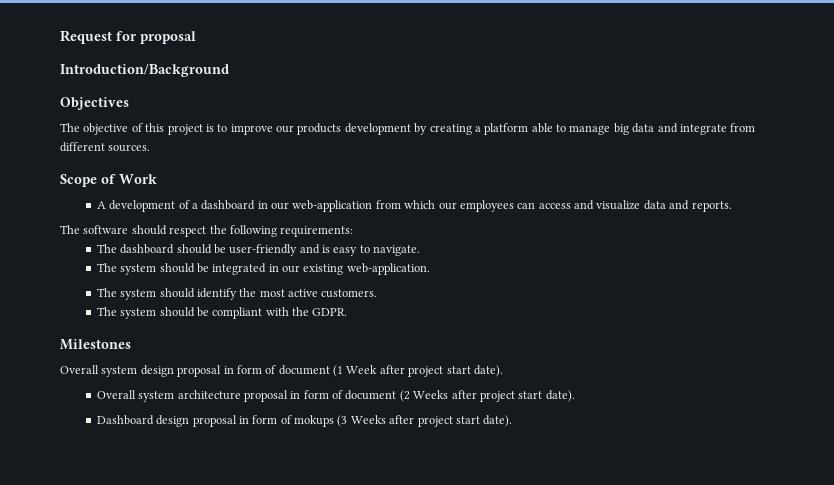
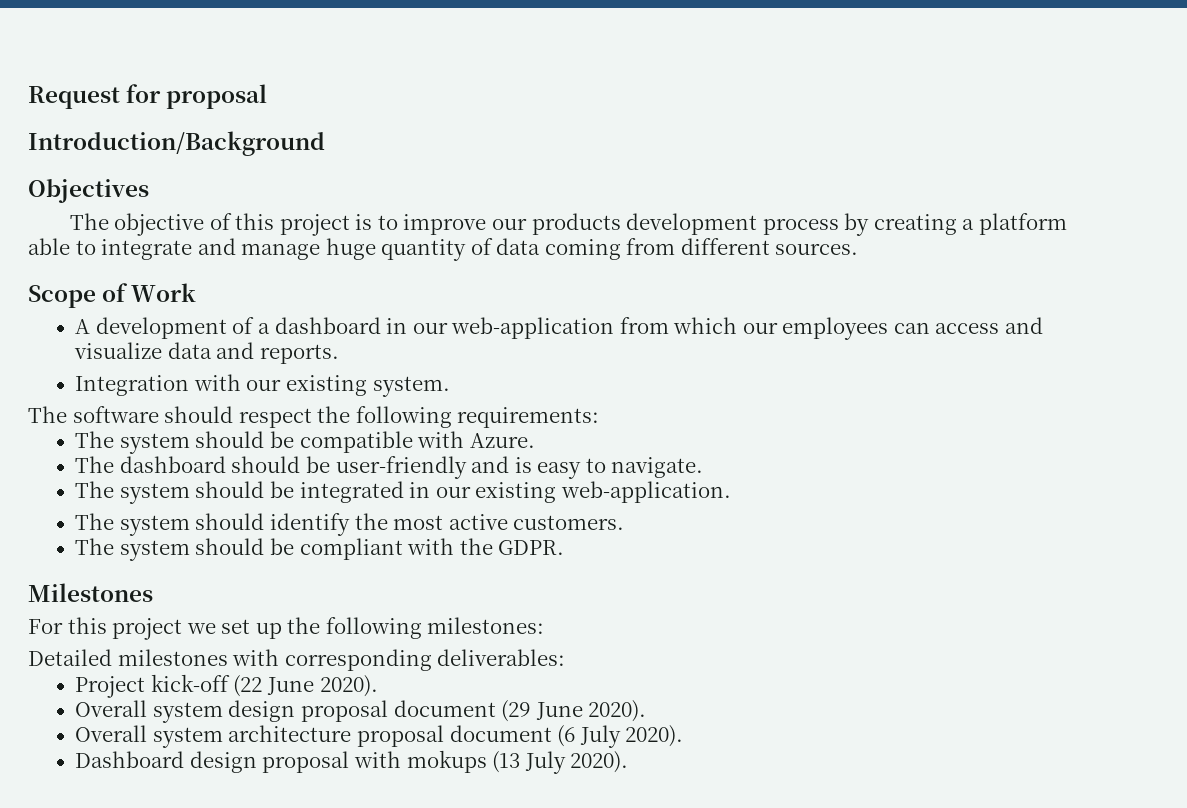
(411, 129) none -> [762,218,839,235] process
[569,123,727,135] manage big data and integrate -> [101,238,621,261] integrate and manage huge quantity of data coming
(732, 206) none -> [75,374,450,397] // Integration with our existing system.
(354, 231) none -> [75,431,535,454] // The system should be compatible with Azure.
[60,365,503,377] [96,390,575,402] [96,415,513,427] Overall system design proposal in form of document (1 Week after project start date). // Overall system architecture proposal in form of document (2 Weeks after project start date). // Dashboard design proposal in form of mokups (3 Weeks after project start date). -> [28,617,545,640] [28,649,566,671] [75,674,378,698] [75,700,647,723] [75,725,684,748] [75,750,629,774] For this project we set up the following milestones: // Detailed milestones with corresponding deliverables: // Project kick-off (22 June 2020). // Overall system design proposal document (29 June 2020). // Overall system architecture proposal document (6 July 2020). // Dashboard design proposal with mokups (13 July 2020).

